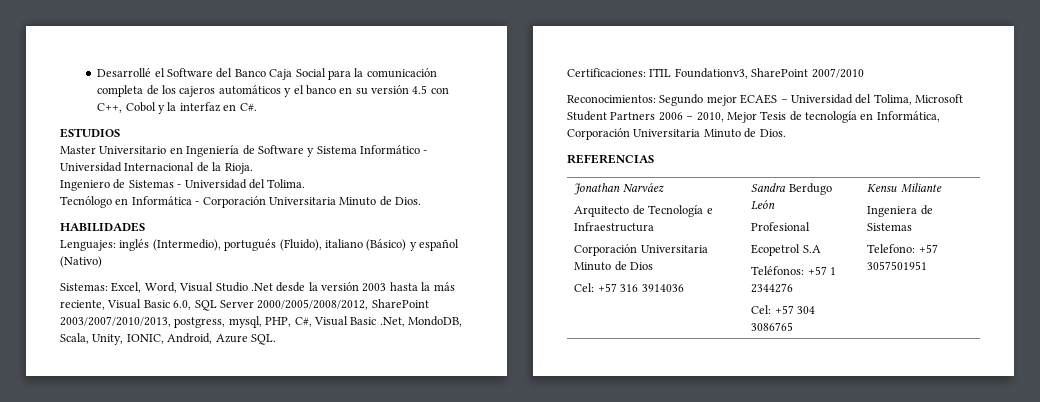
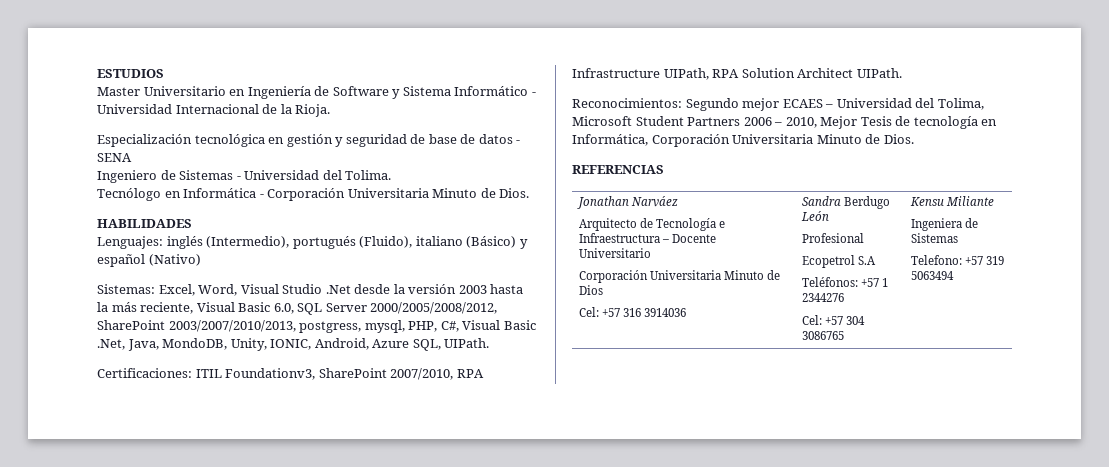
[97,68,437,80] [97,85,449,97] [97,102,257,114] Desarrollé el Software del Banco Caja Social para la comunicación completa de los cajeros automáticos y el banco en su versión 4.5 con C++, Cobol y la interfaz en C#. // -> (97, 73) none
(253, 168) none -> [97,134,521,147] [97,153,132,162] // Especialización tecnológica en gestión y seguridad de base de datos - SENA
[408,316,462,327] [60,333,89,344] MondoDB, Scala, -> [127,338,228,351] Java, MondoDB,
[250,334,276,345] SQL. -> [412,338,490,351] SQL, UIPath.
[811,68,864,78] 2007/2010 -> [390,368,484,380] [572,68,902,80] 2007/2010, RPA Infrastructure UIPath, RPA Solution Architect UIPath.
(655, 227) none -> [662,234,717,243] [578,248,651,258] – Docente Universitario
[867,261,928,270] 3057501951 -> [986,256,1005,265] [910,271,954,280] 319 5063494

